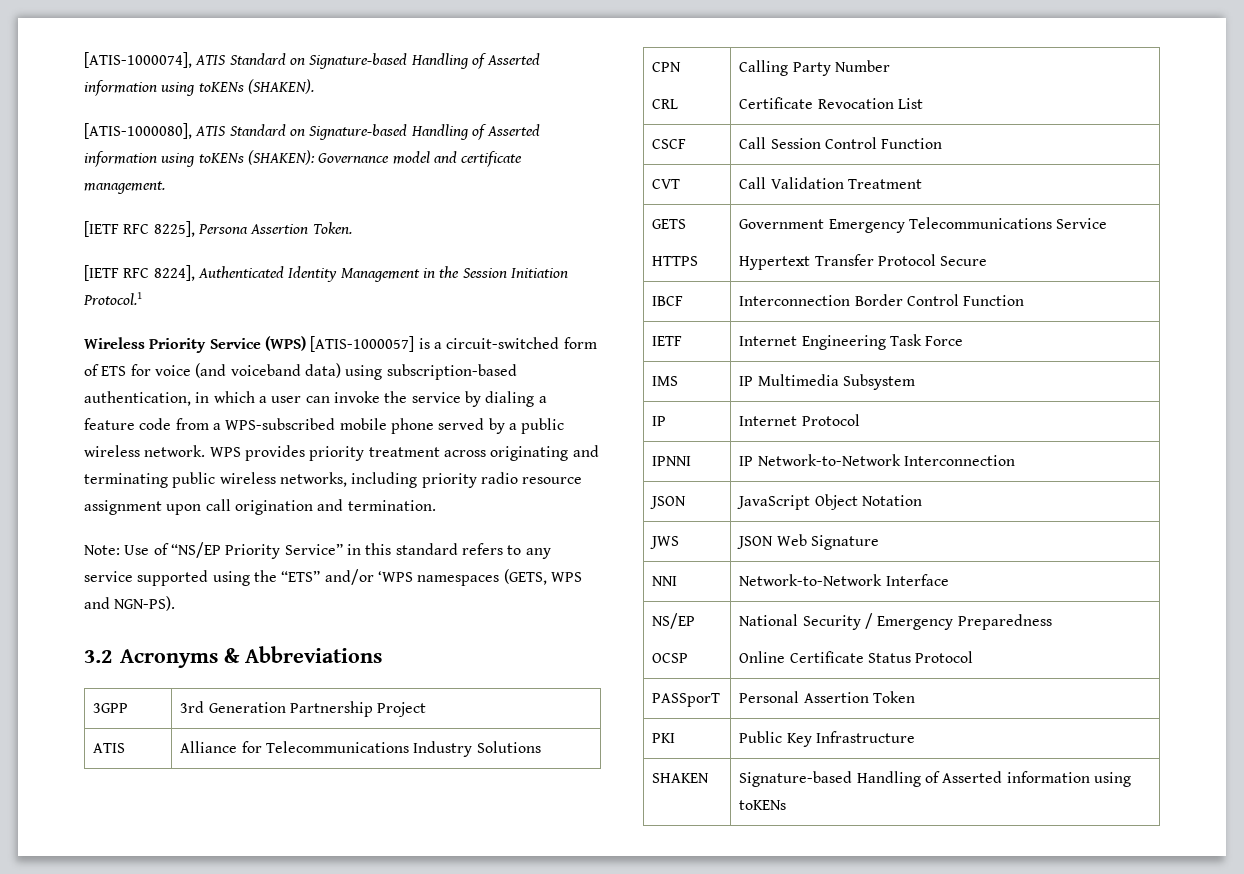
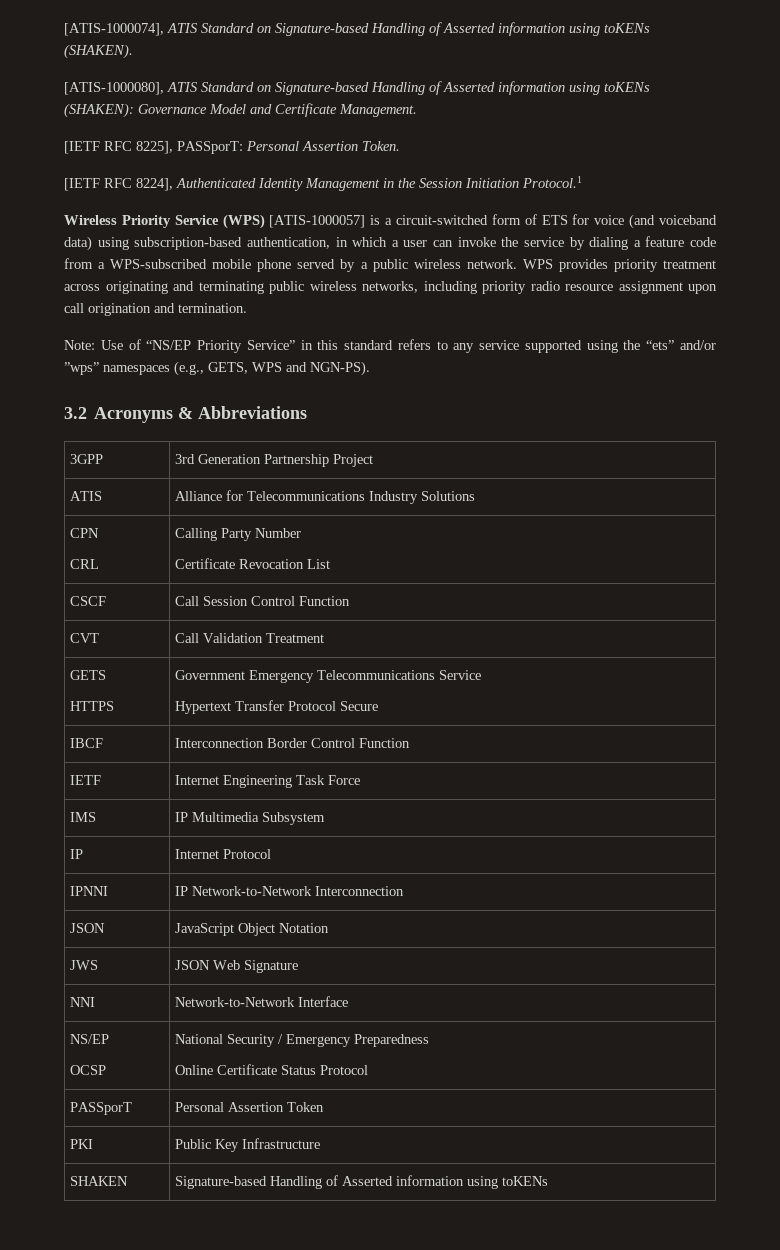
[392,151,523,167] [84,181,165,194] model and certificate management. -> [209,103,417,117] Model and Certificate Management.
[197,224,248,234] Persona -> [177,141,299,154] PASSporT: Personal
[281,569,547,586] “ETS” and/or ‘WPS namespaces (GETS, -> [646,340,716,350] [64,361,248,376] “ets” and/or ”wps” namespaces (e.g., GETS,

